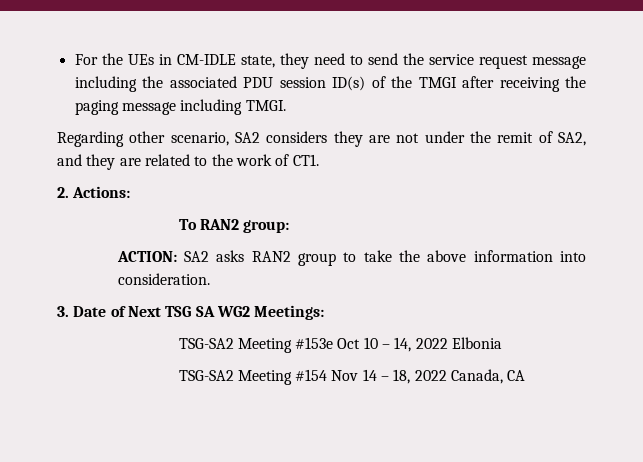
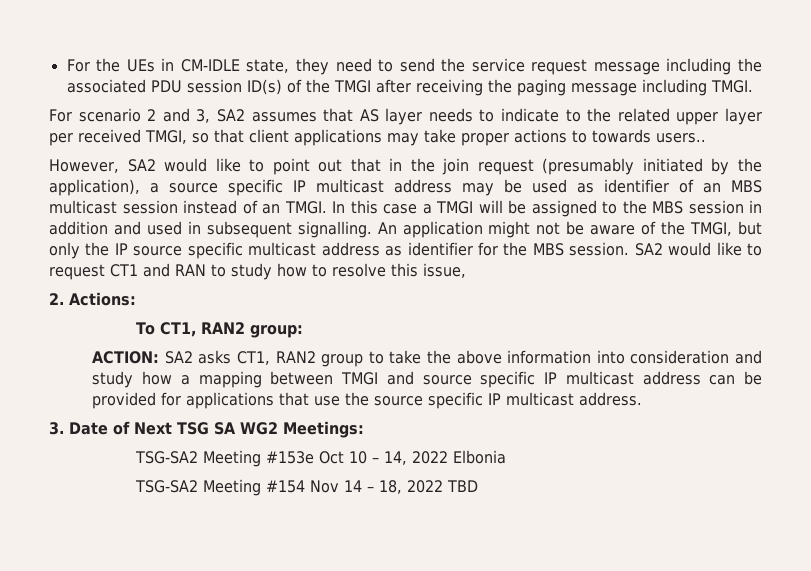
[57,131,586,147] [57,154,319,170] Regarding other scenario, SA2 considers they are not under the remit of SA2, and they are related to the work of CT1. -> [49,108,762,125] [49,129,706,146] [49,158,762,175] [49,179,762,196] [49,200,762,217] [49,221,762,238] [49,242,762,259] [49,263,466,280] For scenario 2 and 3, SA2 assumes that AS layer needs to indicate to the related upper layer per received TMGI, so that client applications may take proper actions to towards users.. // However, SA2 would like to point out that in the join request (presumably initiated by the application), a source specific IP multicast address may be used as identifier of an MBS multicast session instead of an TMGI. In this case a TMGI will be assigned to the MBS session in addition and used in subsequent signalling. An application might not be aware of the TMGI, but only the IP source specific multicast address as identifier for the MBS session. SA2 would like to request CT1 and RAN to study how to resolve this issue,
(197, 224) none -> [160,322,197,337] CT1,
(245, 256) none -> [237,351,271,365] CT1,
[117,273,210,285] consideration. -> [630,350,763,364] [92,371,762,388] [92,392,643,409] consideration and study how a mapping between TMGI and source specific IP multicast address can be provided for applications that use the source specific IP multicast address.
[451,369,526,384] Canada, CA -> [446,480,478,492] TBD

